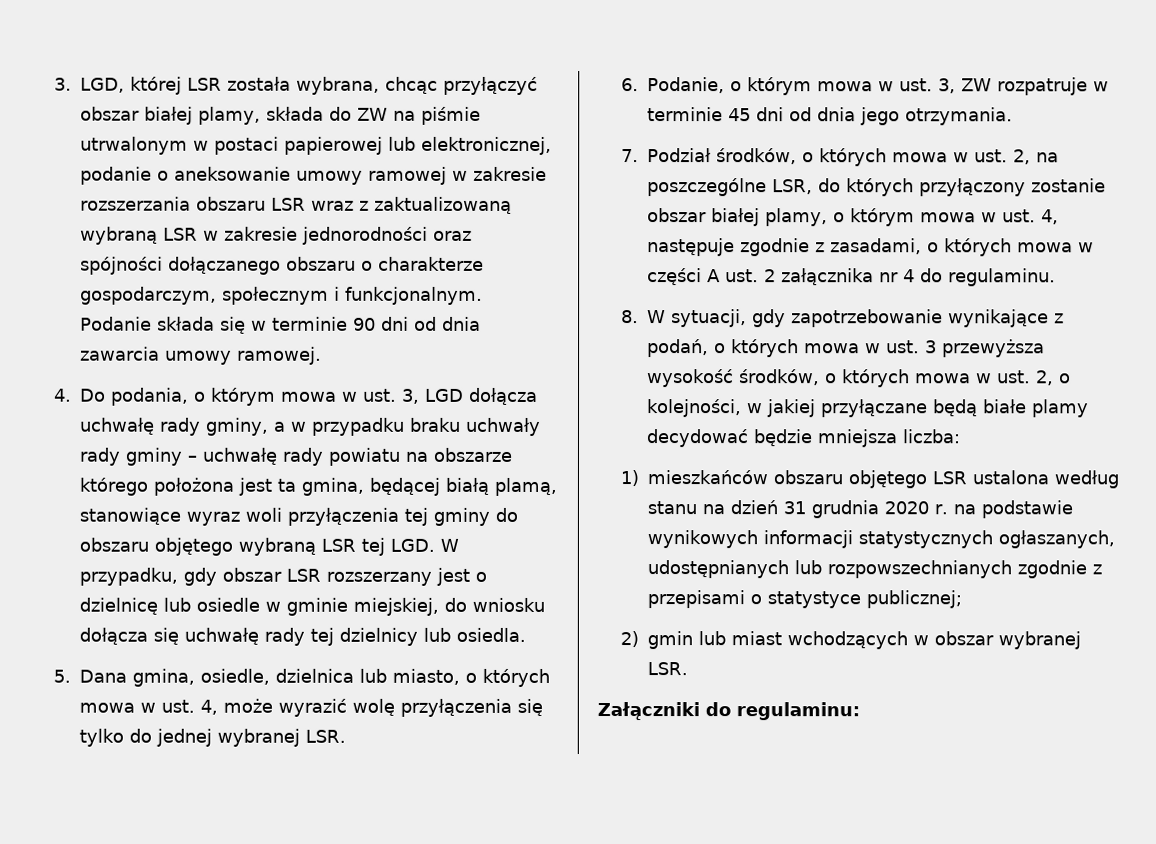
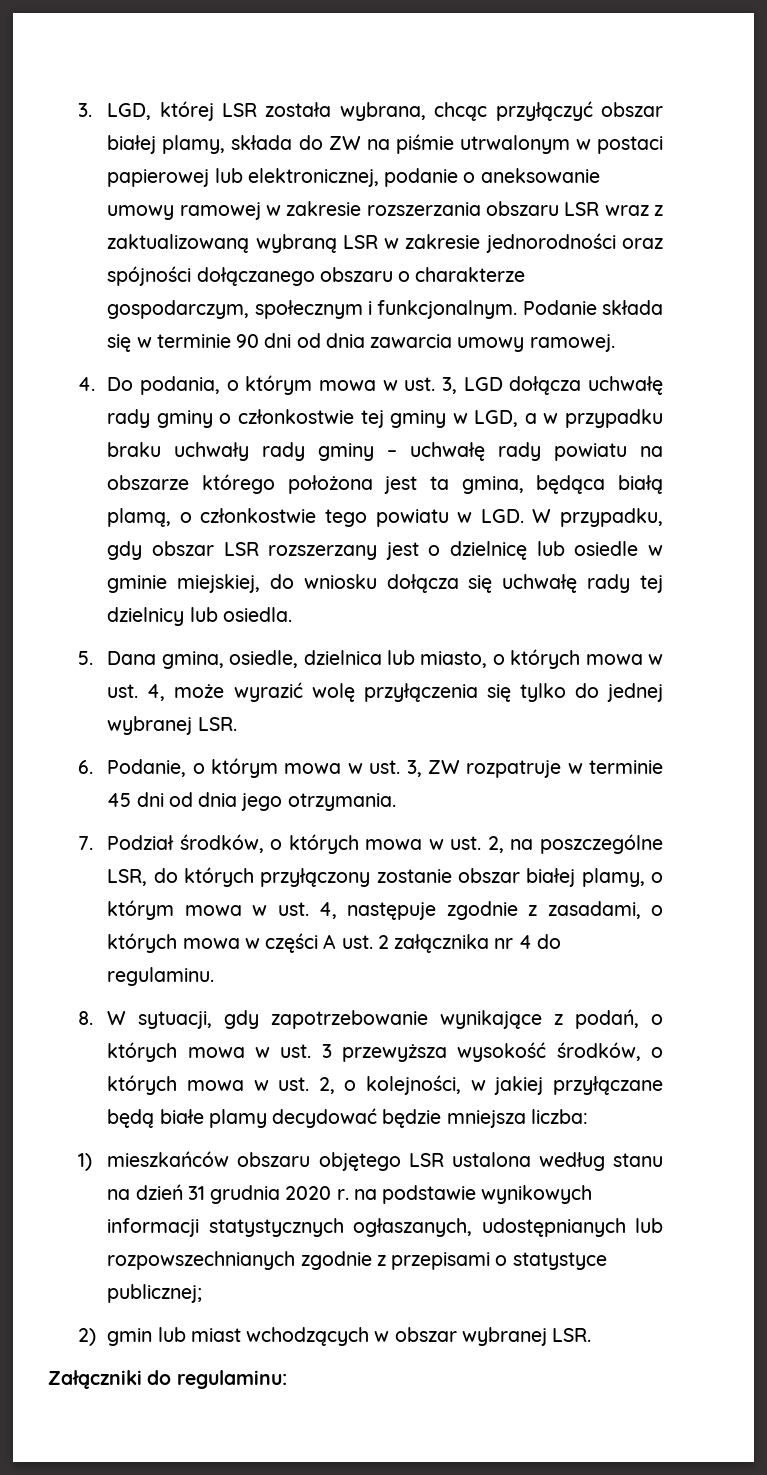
[205,417,270,436] gminy, -> [156,409,519,428] gminy o członkostwie tej gminy w LGD,
[369,477,441,496] będącej -> [536,475,606,494] będąca
[79,507,519,526] [79,537,386,556] stanowiące wyraz woli przyłączenia tej gminy do obszaru objętego wybraną LSR tej -> [179,508,473,527] o członkostwie tego powiatu w

